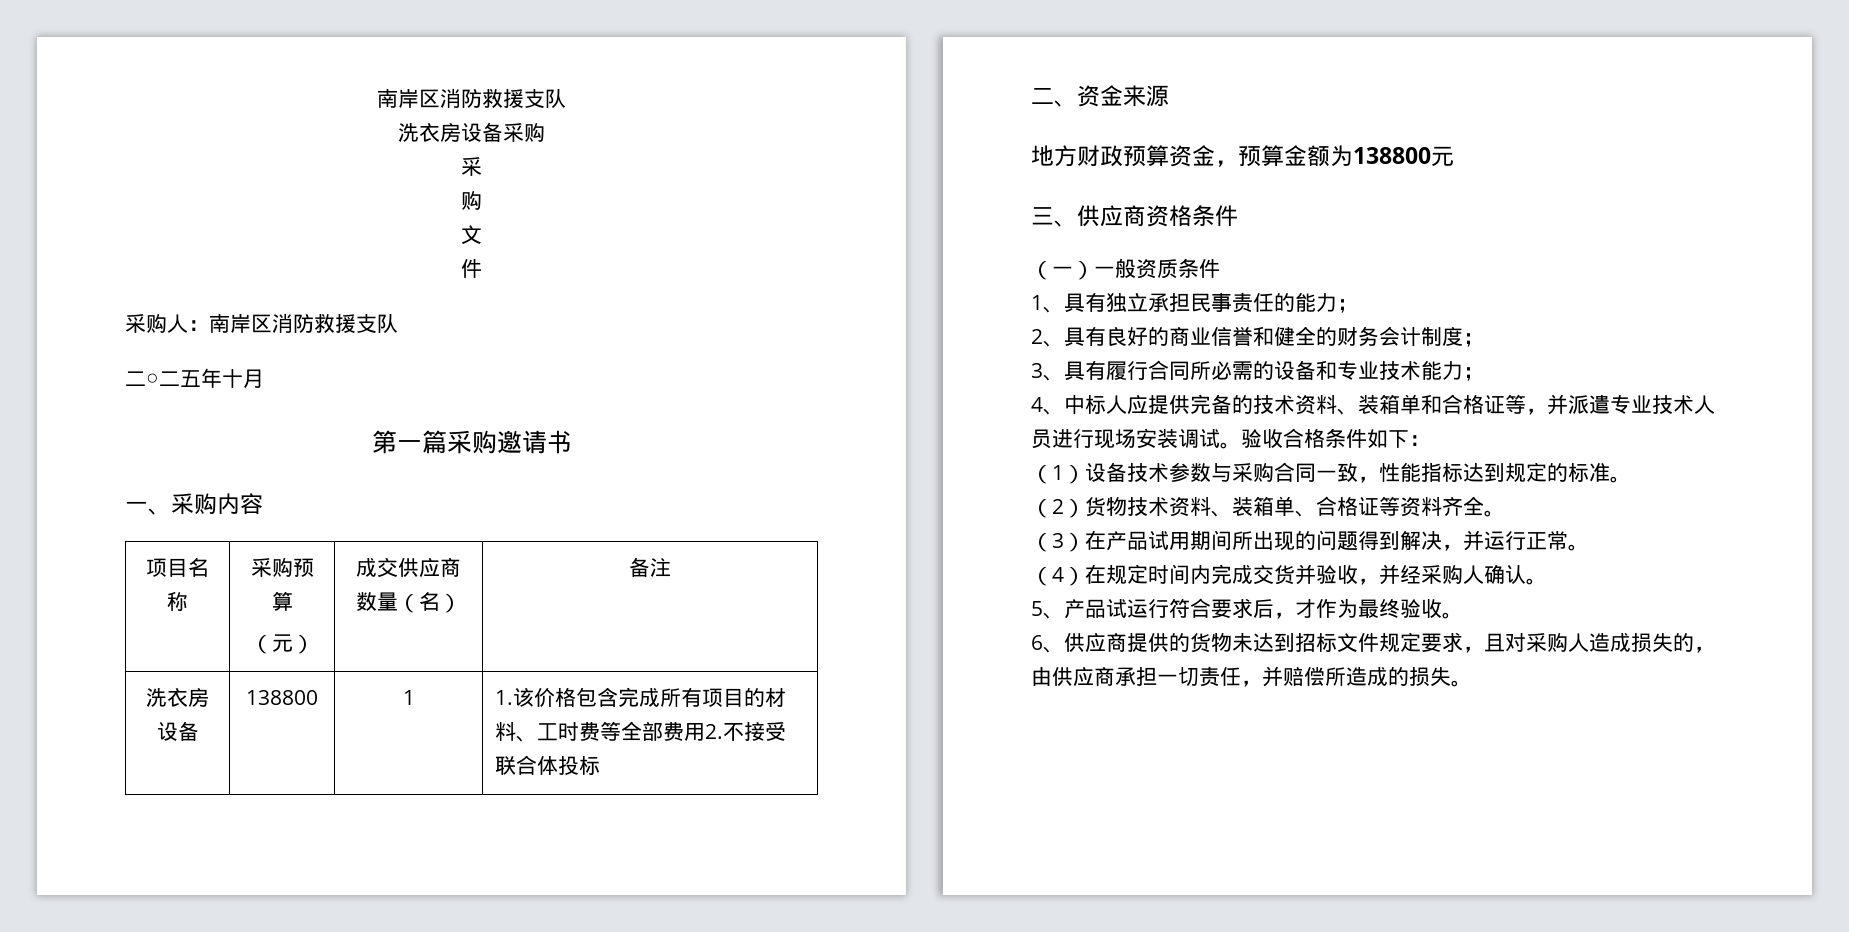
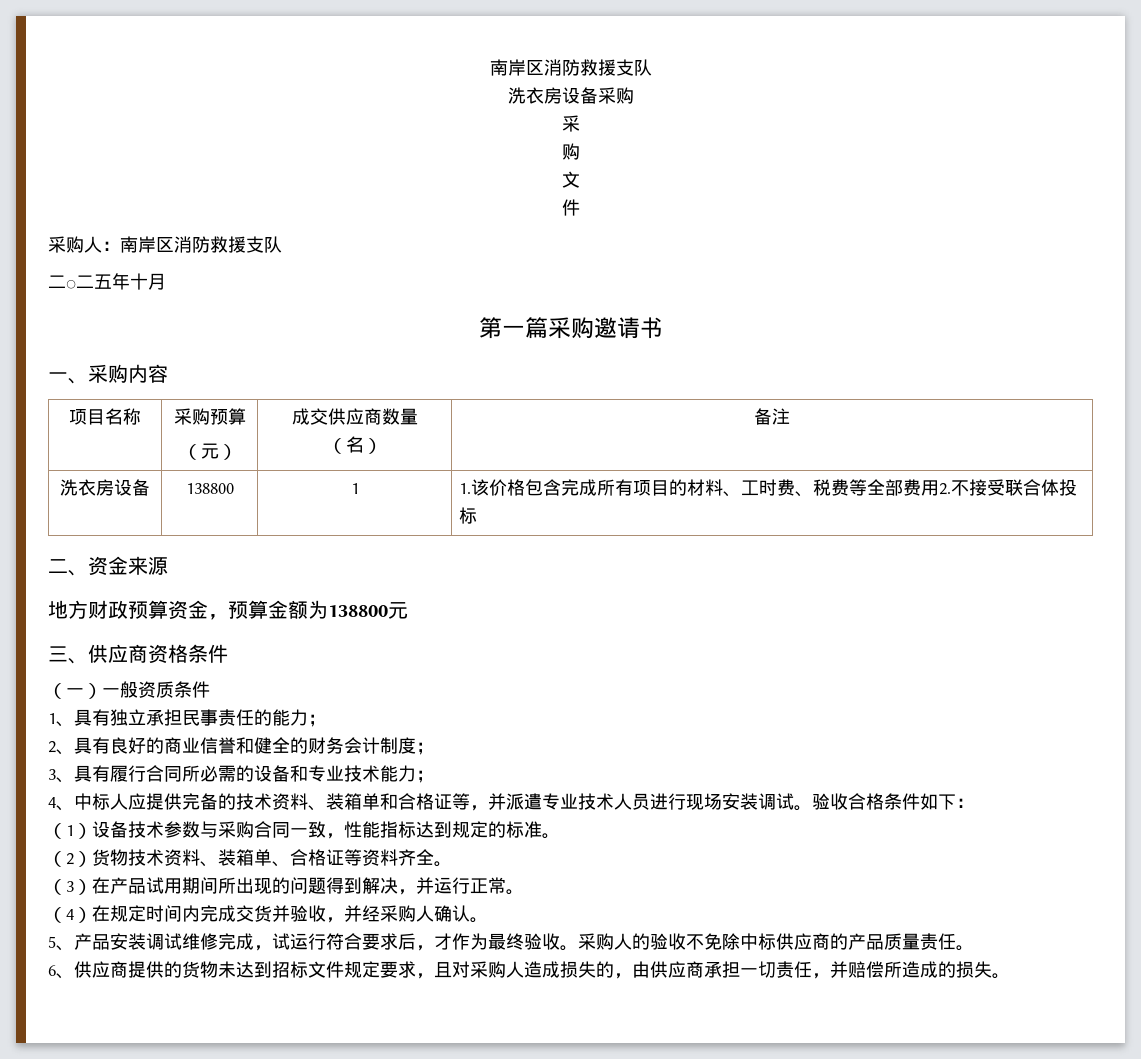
(600, 731) none -> [794,479,849,497] 、税费
(1106, 608) none -> [110,933,272,951] 安装调试维修完成，
(1463, 615) none -> [578,933,974,951] 采购人的验收不免除中标供应商的产品质量责任。

